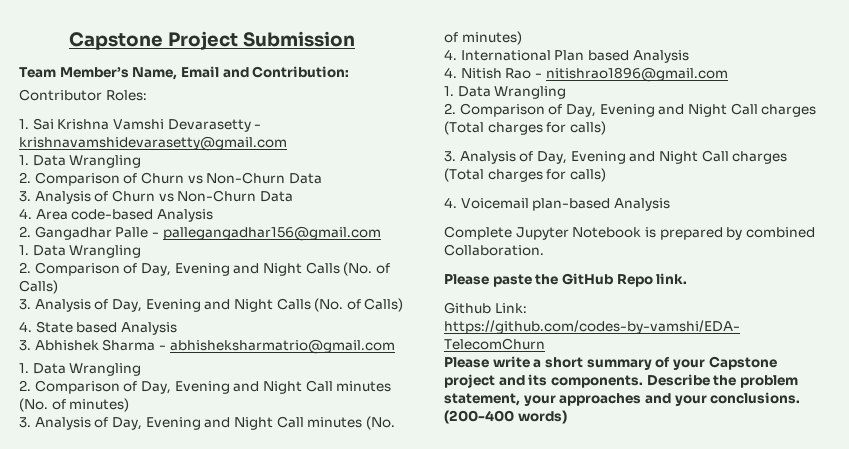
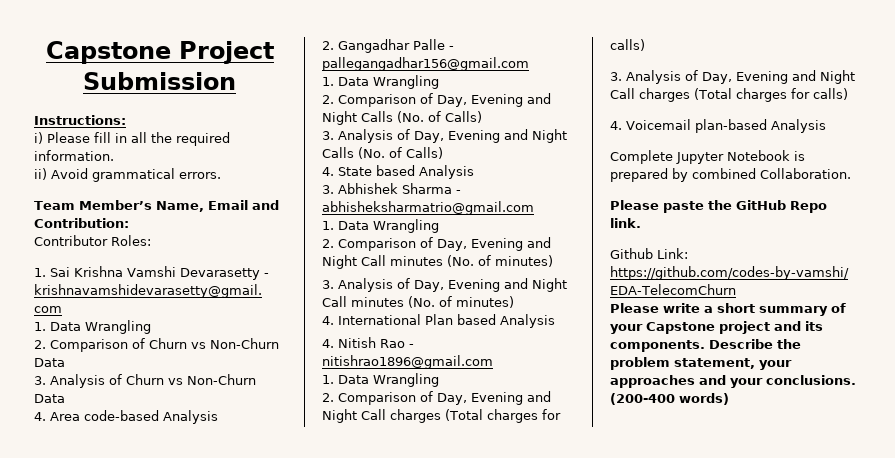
(355, 39) none -> [34,115,126,125] [34,132,230,146] [34,150,114,161] [34,168,221,182] // Instructions: // i) Please fill in all the required information. // ii) Avoid grammatical errors.

